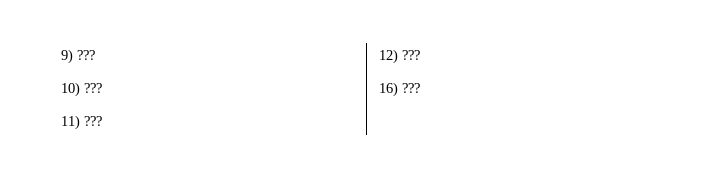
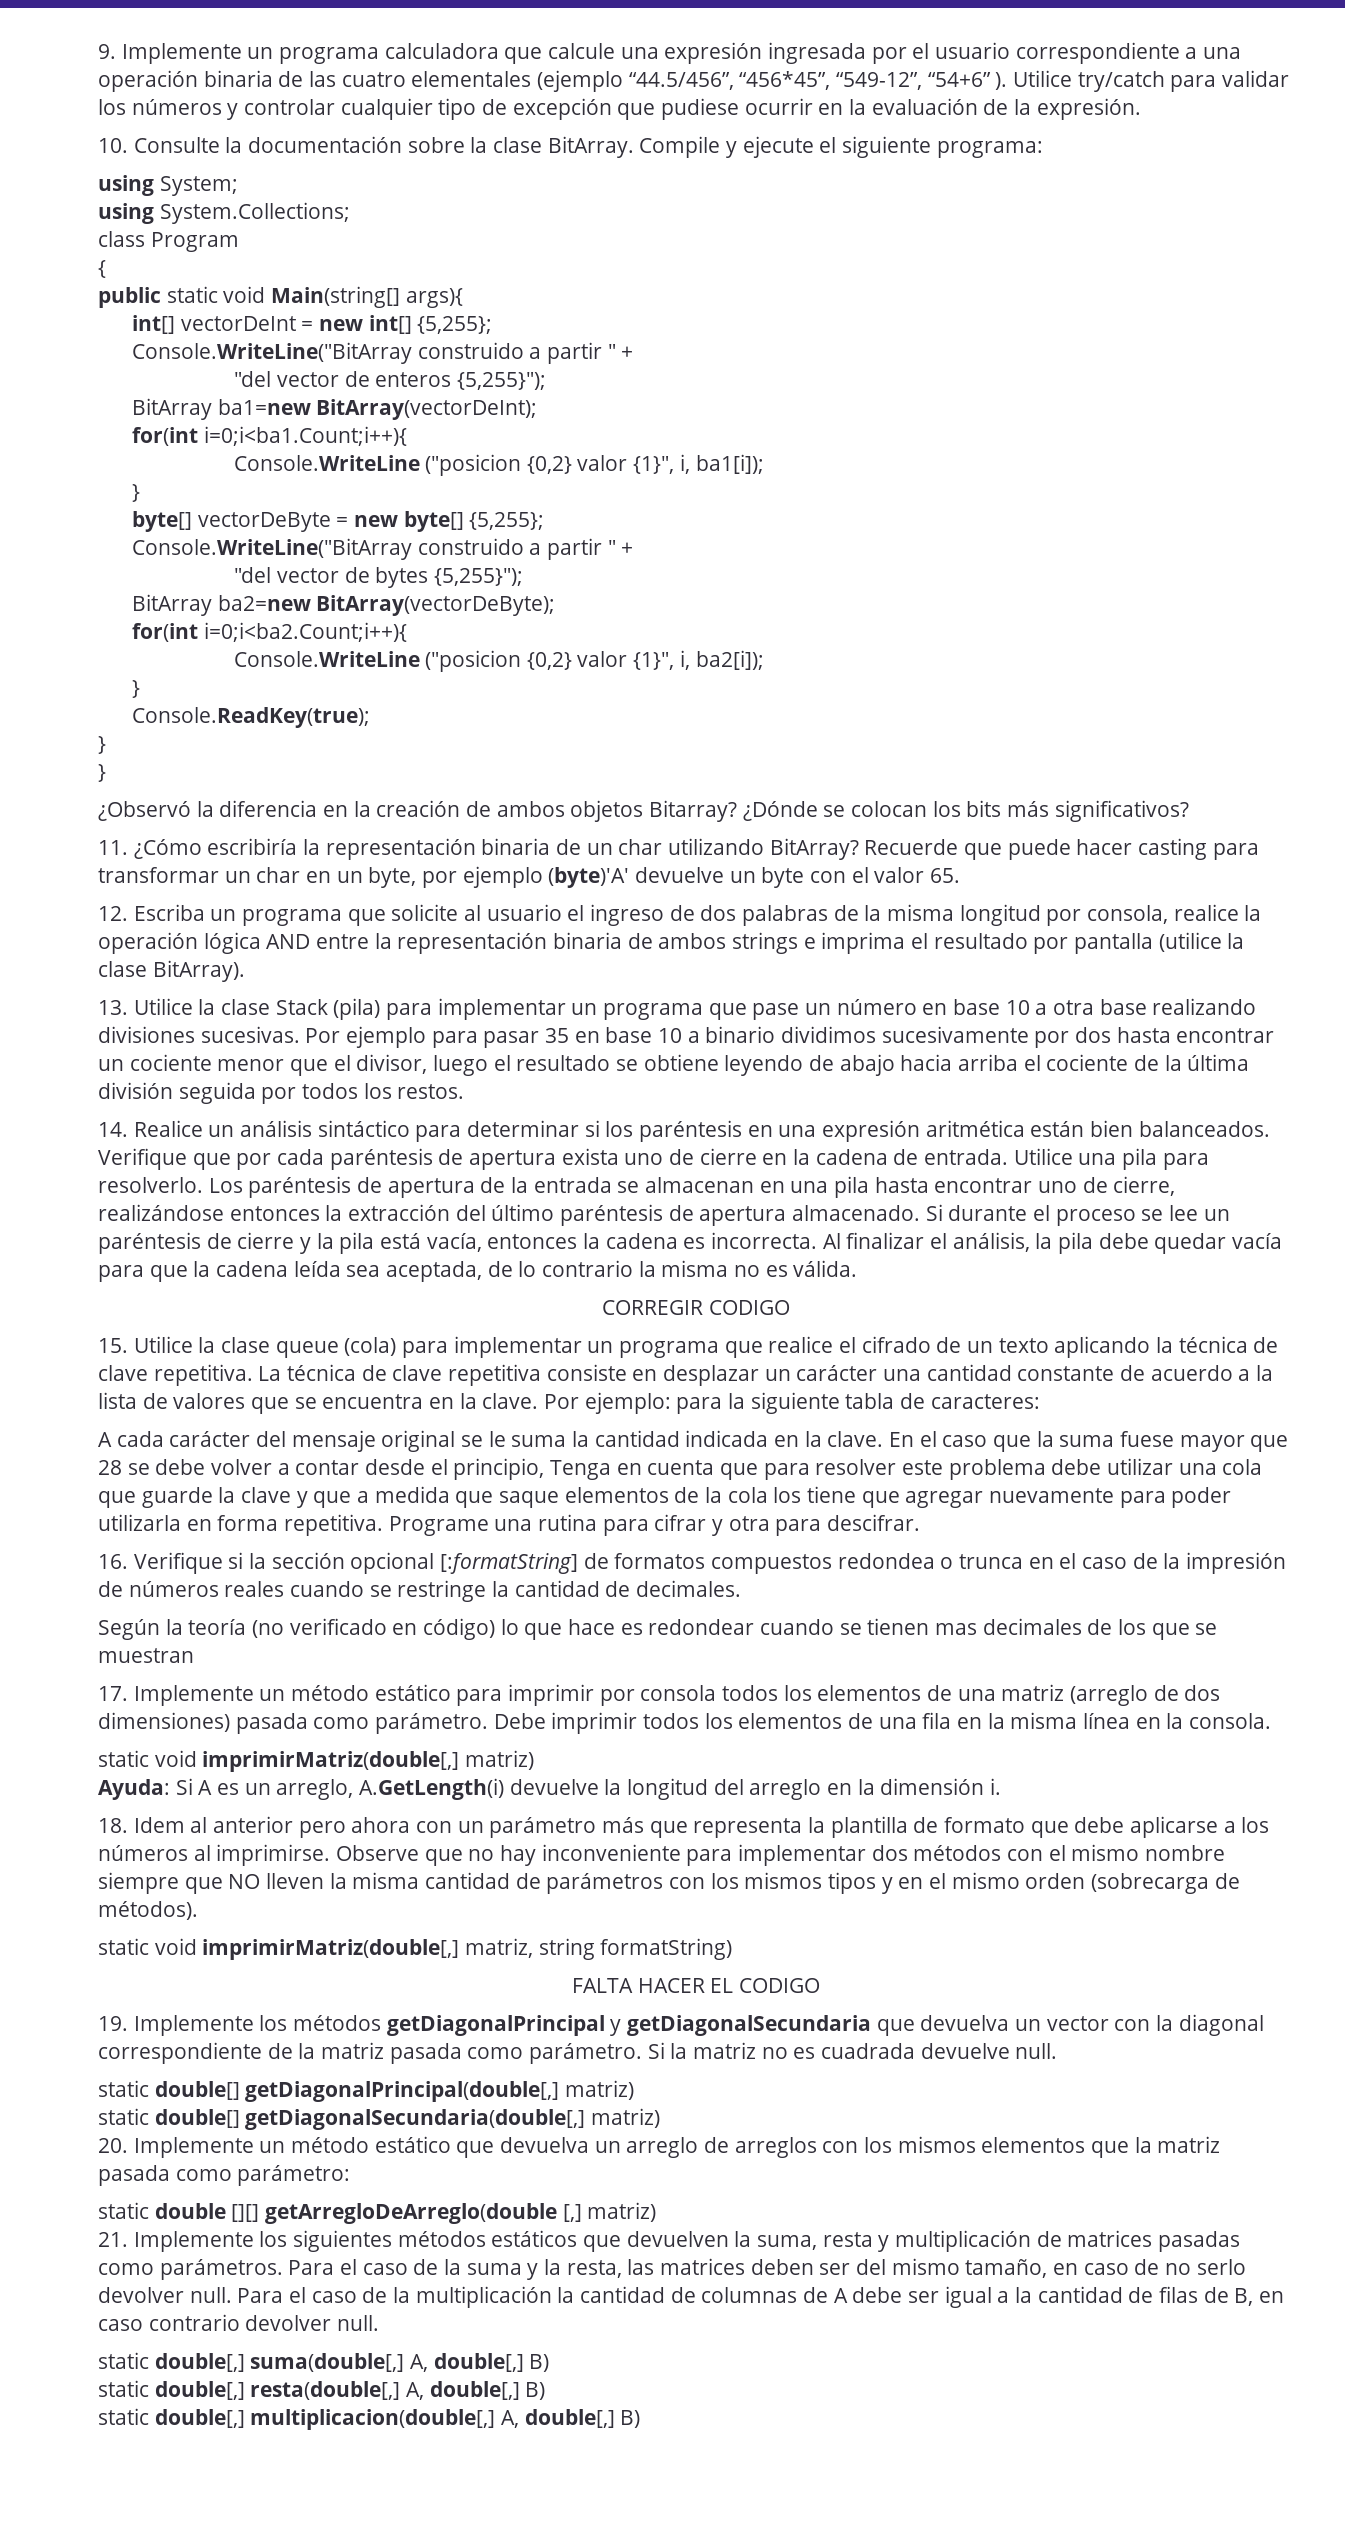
[61,49,95,64] [61,82,102,97] [61,115,102,130] [379,49,420,64] [379,82,420,97] 9) ??? // 10) ??? // 11) ??? // 12) ??? // 16) ??? -> [98,42,1242,64] [98,70,1290,92] [98,98,1141,120] [98,136,1043,158] [98,175,238,196] [98,202,350,224] [98,231,239,252] [98,260,106,278] [98,286,463,308] [131,315,493,334] [131,342,634,364] [233,371,547,390] [131,398,538,420] [131,426,407,446] [233,454,764,476] [131,484,140,502] [131,511,545,532] [131,538,634,560] [233,567,524,588] [131,594,556,616] [131,622,407,642] [233,650,764,672] [131,680,140,698] [131,707,370,728] [98,736,106,754] [98,764,106,782] [98,800,1189,822] [98,838,1259,860] [98,866,961,888] [98,904,1262,926] [98,932,1245,954] [98,960,245,982] [98,998,1257,1020] [98,1026,1275,1048] [98,1054,1250,1076] [98,1082,465,1104] [98,1120,1270,1142] [98,1148,1209,1170] [98,1176,1176,1198] [98,1204,1230,1226] [98,1232,1283,1254] [98,1260,858,1282] [602,1300,790,1315] [98,1336,1279,1358] [98,1364,1274,1386] [98,1392,1040,1414] [98,1430,1289,1452] [98,1458,1263,1480] [98,1486,1232,1508] [98,1514,921,1536] [98,1552,1287,1574] [98,1580,742,1602] [98,1618,1218,1640] [98,1648,194,1663] [98,1684,1221,1706] [98,1712,1272,1734] [98,1750,535,1772] [98,1778,1002,1800] [98,1816,1270,1838] [98,1844,1226,1866] [98,1872,1240,1894] [98,1901,198,1920] [98,1938,733,1960] [572,1978,820,1993] [98,2014,1264,2036] [98,2042,1058,2064] [98,2080,635,2102] [98,2108,661,2130] [98,2136,1221,2158] [98,2165,351,2186] [98,2202,657,2224] [98,2230,1241,2252] [98,2258,1246,2280] [98,2286,1285,2308] [98,2314,380,2331] [98,2352,550,2372] [98,2380,546,2400] [98,2408,641,2430] 9. Implemente un programa calculadora que calcule una expresión ingresada por el usuario correspondiente a una operación binaria de las cuatro elementales (ejemplo “44.5/456”, “456*45”, “549-12”, “54+6” ). Utilice try/catch para validar los números y controlar cualquier tipo de excepción que pudiese ocurrir en la evaluación de la expresión. // 10. Consulte la documentación sobre la clase BitArray. Compile y ejecute el siguiente programa: // using System; // using System.Collections; // class Program // { // public static void Main(string[] args){ // int[] vectorDeInt = new int[] {5,255}; // Console.WriteLine("BitArray construido a partir " + // "del vector de enteros {5,255}"); // BitArray ba1=new BitArray(vectorDeInt); // for(int i=0;i<ba1.Count;i++){ // Console.WriteLine ("posicion {0,2} valor {1}", i, ba1[i]); // } // byte[] vectorDeByte = new byte[] {5,255}; // Console.WriteLine("BitArray construido a partir " + // "del vector de bytes {5,255}"); // BitArray ba2=new BitArray(vectorDeByte); // for(int i=0;i<ba2.Count;i++){ // Console.WriteLine ("posicion {0,2} valor {1}", i, ba2[i]); // } // Console.ReadKey(true); // } // } // ¿Observó la diferencia en la creación de ambos objetos Bitarray? ¿Dónde se colocan los bits más significativos? // 11. ¿Cómo escribiría la representación binaria de un char utilizando BitArray? Recuerde que puede hacer casting para transformar un char en un byte, por ejemplo (byte)'A' devuelve un byte con el valor 65. // 12. Escriba un programa que solicite al usuario el ingreso de dos palabras de la misma longitud por consola, realice la operación lógica AND entre la representación binaria de ambos strings e imprima el resultado por pantalla (utilice la clase BitArray). // 13. Utilice la clase Stack (pila) para implementar un programa que pase un número en base 10 a otra base realizando divisiones sucesivas. Por ejemplo para pasar 35 en base 10 a binario dividimos sucesivamente por dos hasta encontrar un cociente menor que el divisor, luego el resultado se obtiene leyendo de abajo hacia arriba el cociente de la última división seguida por todos los restos. // 14. Realice un análisis sintáctico para determinar si los paréntesis en una expresión aritmética están bien balanceados. Verifique que por cada paréntesis de apertura exista uno de cierre en la cadena de entrada. Utilice una pila para resolverlo. Los paréntesis de apertura de la entrada se almacenan en una pila hasta encontrar uno de cierre, realizándose entonces la extracción del último paréntesis de apertura almacenado. Si durante el proceso se lee un paréntesis de cierre y la pila está vacía, entonces la cadena es incorrecta. Al finalizar el análisis, la pila debe quedar vacía para que la cadena leída sea aceptada, de lo contrario la misma no es válida. // CORREGIR CODIGO // 15. Utilice la clase queue (cola) para implementar un programa que realice el cifrado de un texto aplicando la técnica de clave repetitiva. La técnica de clave repetitiva consiste en desplazar un carácter una cantidad constante de acuerdo a la lista de valores que se encuentra en la clave. Por ejemplo: para la siguiente tabla de caracteres: // A cada carácter del mensaje original se le suma la cantidad indicada en la clave. En el caso que la suma fuese mayor que 28 se debe volver a contar desde el principio, Tenga en cuenta que para resolver este problema debe utilizar una cola que guarde la clave y que a medida que saque elementos de la cola los tiene que agregar nuevamente para poder utilizarla en forma repetitiva. Programe una rutina para cifrar y otra para descifrar. // 16. Verifique si la sección opcional [:formatString] de formatos compuestos redondea o trunca en el caso de la impresión de números reales cuando se restringe la cantidad de decimales. // Según la teoría (no verificado en código) lo que hace es redondear cuando se tienen mas decimales de los que se muestran // 17. Implemente un método estático para imprimir por consola todos los elementos de una matriz (arreglo de dos dimensiones) pasada como parámetro. Debe imprimir todos los elementos de una fila en la misma línea en la consola. // static void imprimirMatriz(double[,] matriz) // Ayuda: Si A es un arreglo, A.GetLength(i) devuelve la longitud del arreglo en la dimensión i. // 18. Idem al anterior pero ahora con un parámetro más que representa la plantilla de formato que debe aplicarse a los números al imprimirse. Observe que no hay inconveniente para implementar dos métodos con el mismo nombre siempre que NO lleven la misma cantidad de parámetros con los mismos tipos y en el mismo orden (sobrecarga de métodos). // static void imprimirMatriz(double[,] matriz, string formatString) // FALTA HACER EL CODIGO // 19. Implemente los métodos getDiagonalPrincipal y getDiagonalSecundaria que devuelva un vector con la diagonal correspondiente de la matriz pasada como parámetro. Si la matriz no es cuadrada devuelve null. // static double[] getDiagonalPrincipal(double[,] matriz) // static double[] getDiagonalSecundaria(double[,] matriz) // 20. Implemente un método estático que devuelva un arreglo de arreglos con los mismos elementos que la matriz pasada como parámetro: // static double [][] getArregloDeArreglo(double [,] matriz) // 21. Implemente los siguientes métodos estáticos que devuelven la suma, resta y multiplicación de matrices pasadas como parámetros. Para el caso de la suma y la resta, las matrices deben ser del mismo tamaño, en caso de no serlo devolver null. Para el caso de la multiplicación la cantidad de columnas de A debe ser igual a la cantidad de filas de B, en caso contrario devolver null. // static double[,] suma(double[,] A, double[,] B) // static double[,] resta(double[,] A, double[,] B) // static double[,] multiplicacion(double[,] A, double[,] B)

